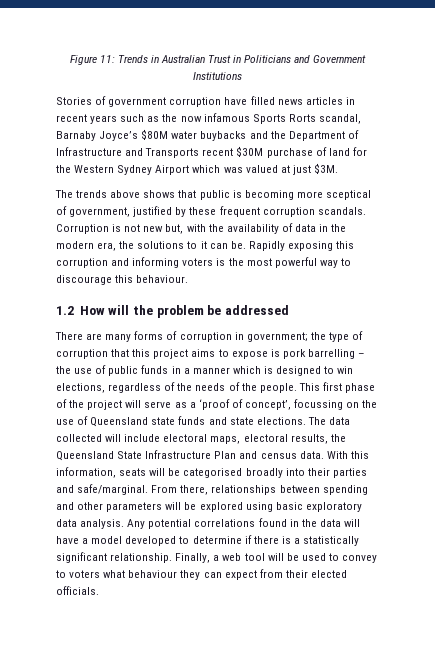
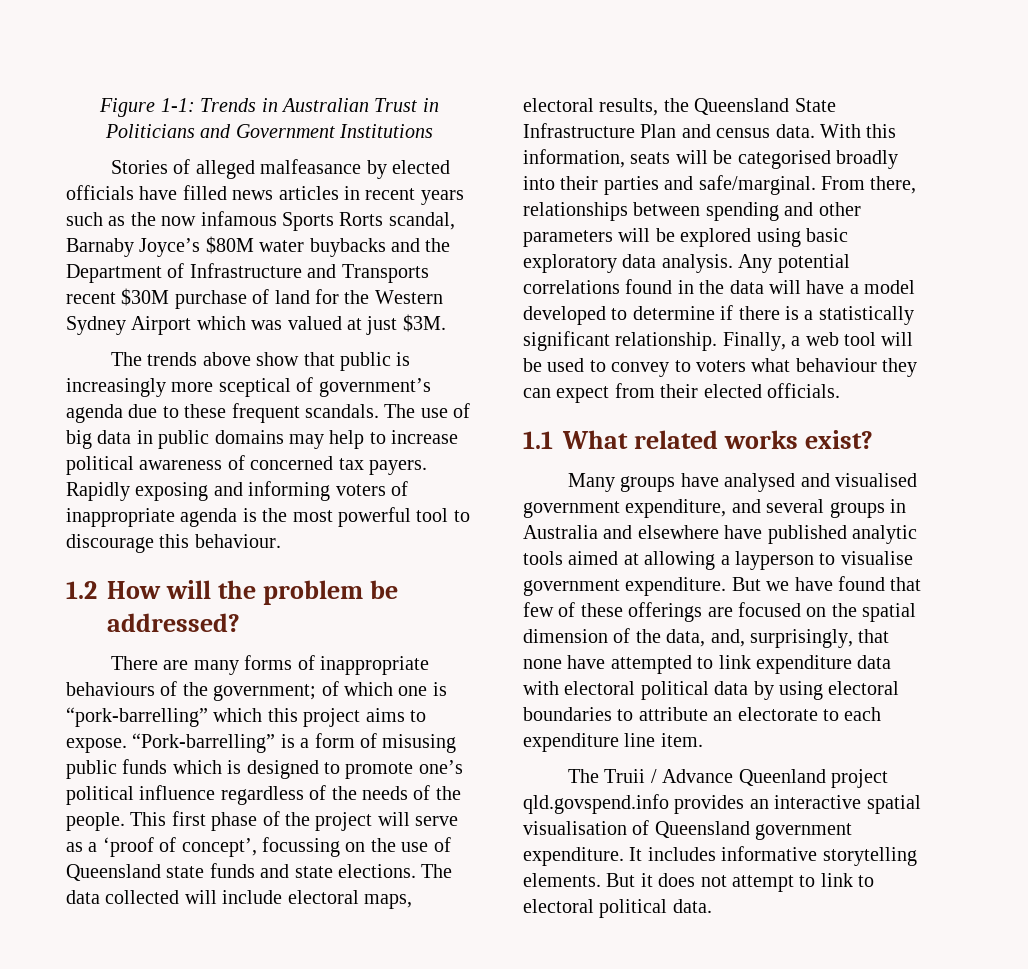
[99,55,115,63] 11: -> [160,98,195,112] 1-1:
[108,97,222,107] government corruption -> [195,159,451,179] [66,185,134,200] alleged malfeasance by elected officials
[143,190,176,198] shows -> [256,352,300,366] show
[244,190,294,200] becoming -> [66,378,166,397] increasingly
[69,206,366,217] [56,223,347,234] [56,241,355,251] [56,257,214,268] government, justified by these frequent corruption scandals. Corruption is not new but, with the availability of data in the modern era, the solutions to it can be. Rapidly exposing this corruption and informing voters -> [318,378,431,397] [66,403,471,423] [66,430,459,449] [66,455,427,475] [66,481,408,501] [66,508,238,527] government’s agenda due to these frequent scandals. The use of big data in public domains may help to increase political awareness of concerned tax payers. Rapidly exposing and informing voters of inappropriate agenda
[319,260,338,268] way -> [416,508,449,522] tool
[224,305,289,315] addressed -> [107,613,240,632] addressed?
[179,331,364,342] [56,349,366,359] [56,365,354,376] [56,383,105,393] corruption in government; the type of corruption that this project aims to expose is pork barrelling – the use of public funds in a manner which is designed to win elections, -> [320,656,430,675] [66,681,447,701] [66,707,426,727] [66,733,457,753] [66,759,463,779] [66,785,216,805] inappropriate behaviours of the government; of which one is “pork-barrelling” which this project aims to expose. “Pork-barrelling” is a form of misusing public funds which is designed to promote one’s political influence
(99, 590) none -> [523,430,873,449] [568,473,918,492] [523,499,906,518] [523,525,917,544] [523,551,913,570] [523,576,922,596] [523,602,917,622] [523,628,890,648] [523,655,892,674] [523,681,900,700] [523,707,882,721] [523,733,703,752] [568,769,889,788] [523,794,921,814] [523,820,853,840] [523,846,917,866] [523,873,875,892] [523,899,712,918] // 1.1 What related works exist? // Many groups have analysed and visualised government expenditure, and several groups in Australia and elsewhere have published analytic tools aimed at allowing a layperson to visualise government expenditure. But we have found that few of these offerings are focused on the spatial dimension of the data, and, surprisingly, that none have attempted to link expenditure data with electoral political data by using electoral boundaries to attribute an electorate to each expenditure line item. // The Truii / Advance Queenland project qld.govspend.info provides an interactive spatial visualisation of Queensland government expenditure. It includes informative storytelling elements. But it does not attempt to link to electoral political data.

